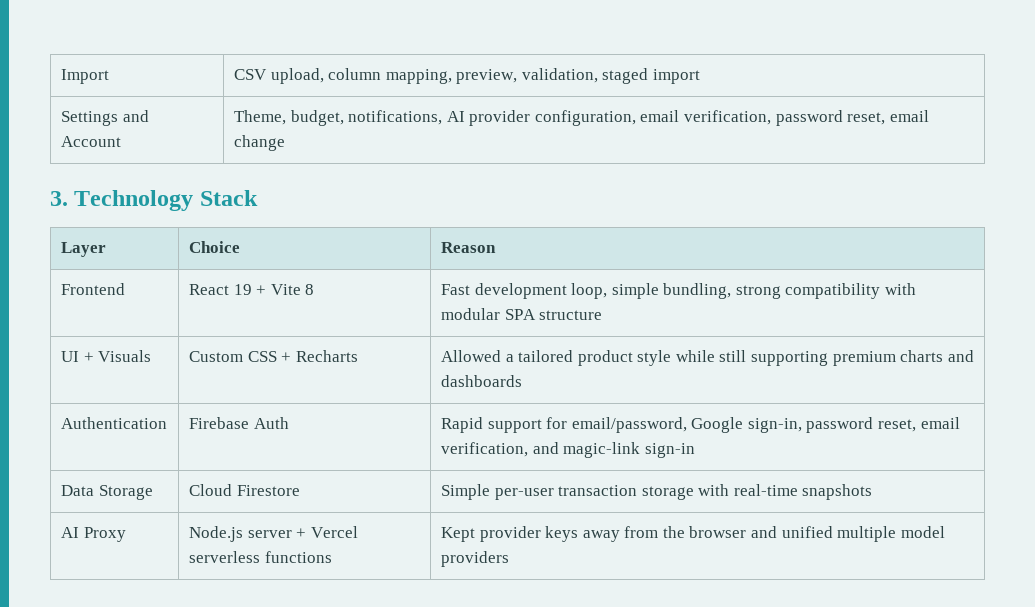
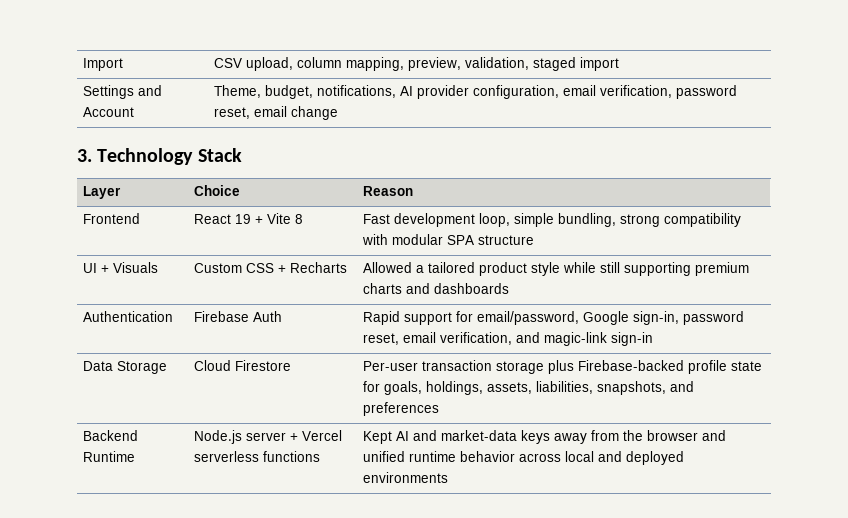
[440,484,873,500] [60,527,126,542] Simple per-user transaction storage with real-time snapshots // AI Proxy -> [363,360,763,374] [363,381,695,395] [363,402,440,416] [83,430,139,441] [83,451,136,462] Per-user transaction storage plus Firebase-backed profile state for goals, holdings, assets, liabilities, snapshots, and preferences // Backend Runtime
[479,526,541,542] provider -> [396,430,518,441] AI and market-data
[837,526,945,542] [440,551,509,567] multiple model providers -> [409,451,685,465] [363,472,449,483] runtime behavior across local and deployed environments

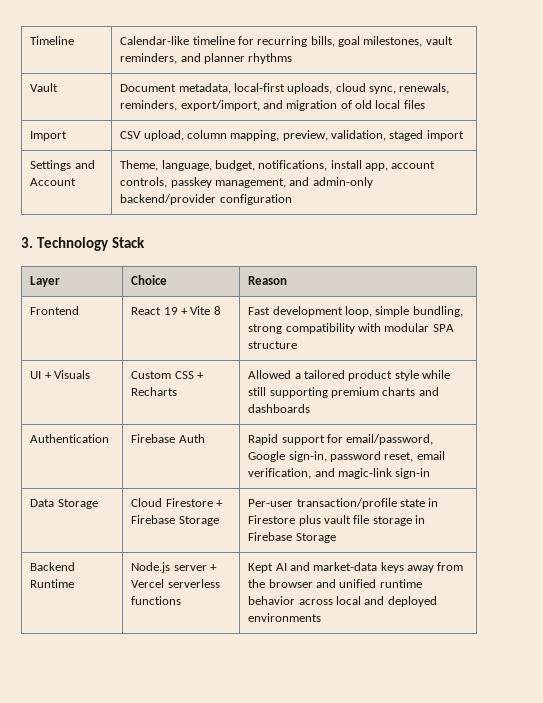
(83, 64) none -> [30,36,75,45] [120,36,453,47] [120,53,293,64] [30,83,59,92] [120,83,450,94] [120,100,425,111] Timeline | Calendar-like timeline for recurring bills, goal milestones, vault reminders, and planner rhythms // Vault | Document metadata, local-first uploads, cloud sync, renewals, reminders, export/import, and migration of old local files //
(262, 91) none -> [161,160,212,171] language,
[400,85,738,99] [214,106,339,120] AI provider configuration, email verification, password reset, email change -> [330,160,436,171] [120,177,373,188] [120,194,292,205] install app, account controls, passkey management, and admin-only backend/provider configuration
[363,360,763,374] [363,381,695,395] [363,402,440,416] | Per-user transaction storage plus Firebase-backed profile state for goals, holdings, assets, liabilities, snapshots, and preferences -> [215,500,223,507] [131,515,219,526] [248,498,439,509] [248,515,426,526] [248,532,336,543] + Firebase Storage | Per-user transaction/profile state in Firestore plus vault file storage in Firebase Storage

